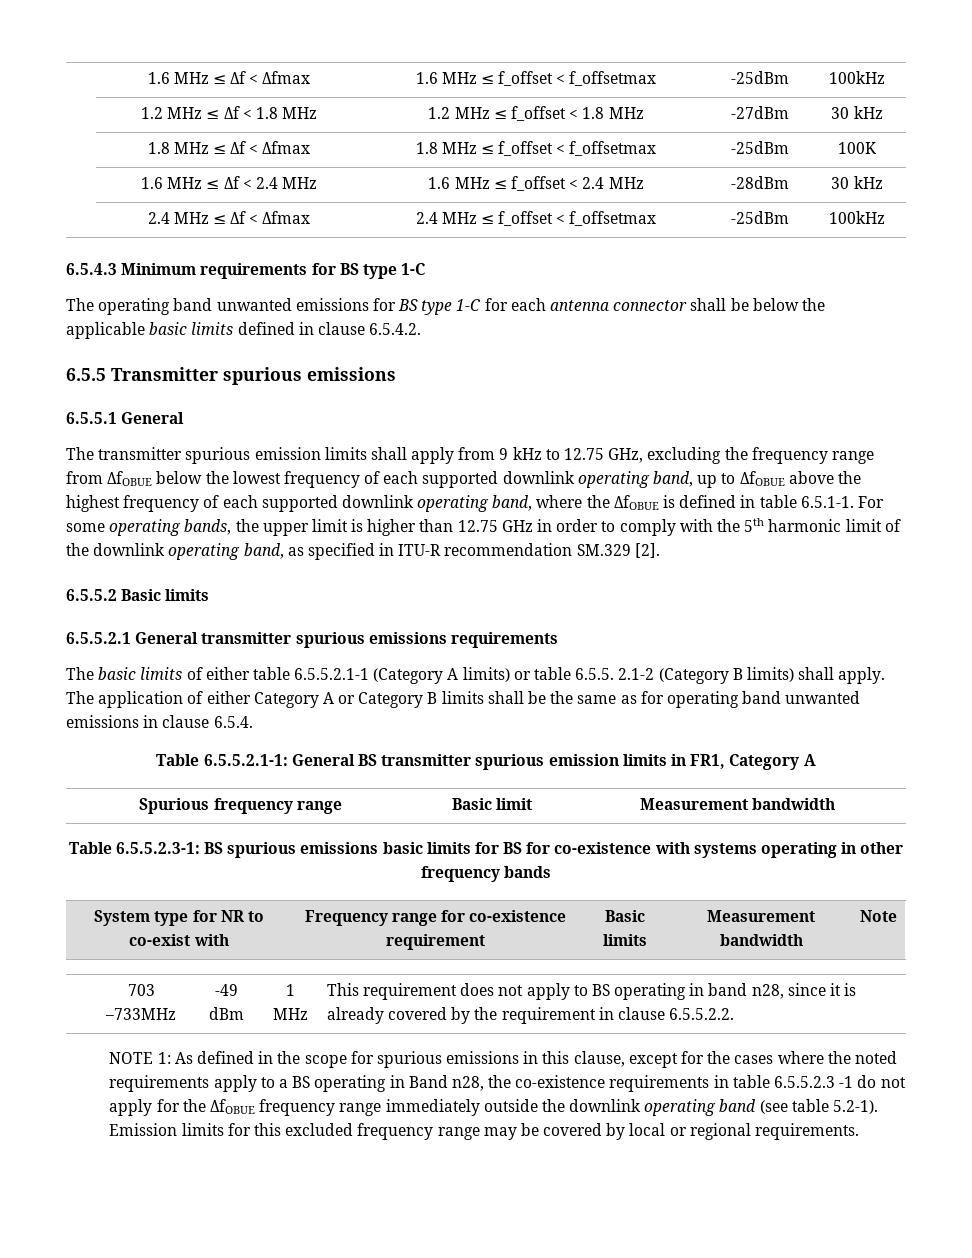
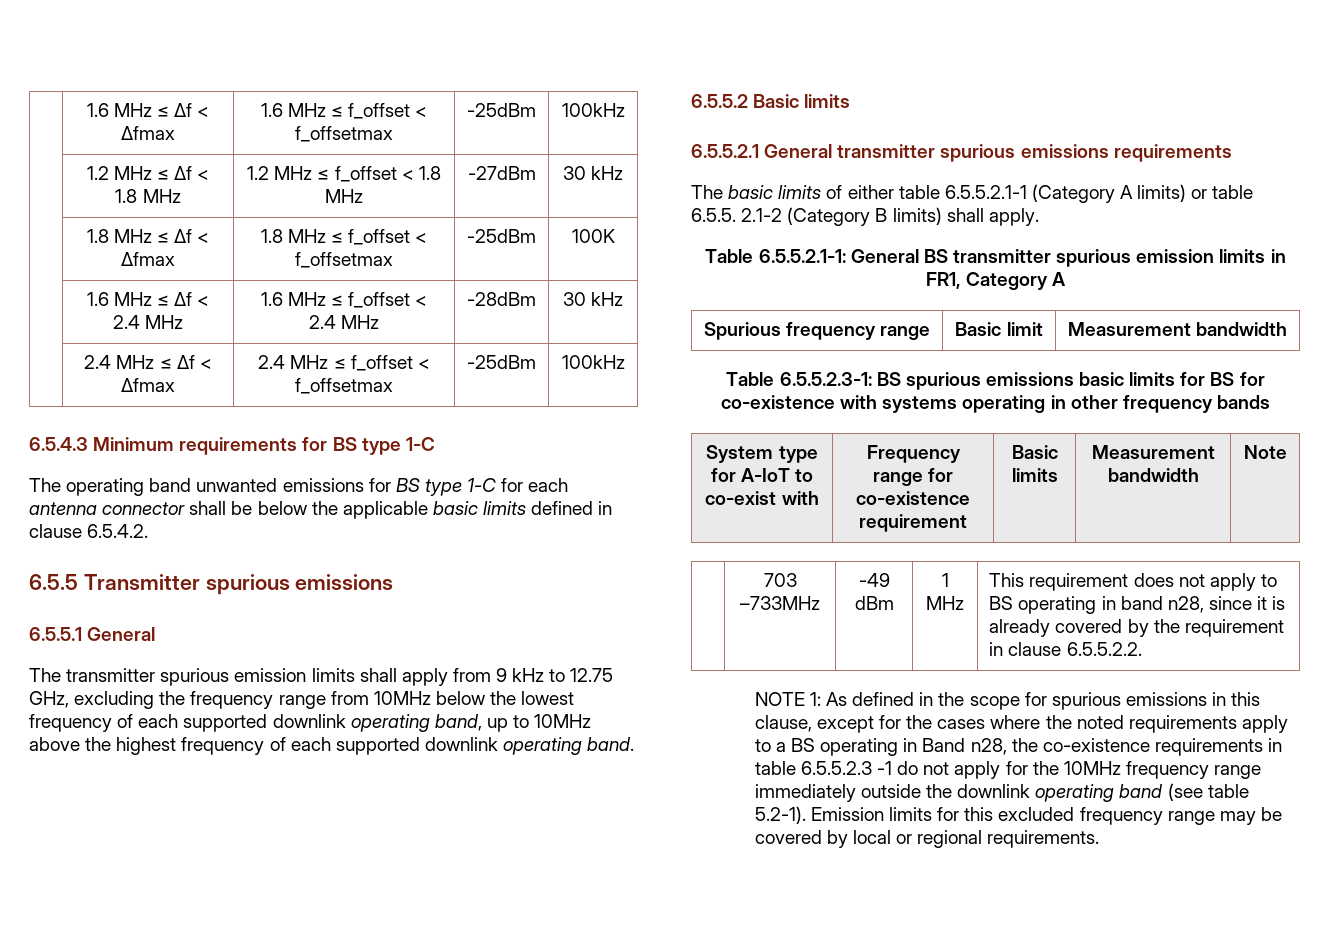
[107,471,153,486] ΔfOBUE -> [373,691,431,705] 10MHz
[739,471,785,486] ΔfOBUE -> [534,714,592,728] 10MHz
[492,495,884,511] [66,518,901,536] [66,543,660,560] band, where the ΔfOBUE is defined in table 6.5.1-1. For some operating bands, the upper limit is higher than 12.75 GHz in order to comply with the 5th harmonic limit of the downlink operating band, as specified in ITU-R recommendation SM.329 [2]. -> [587,737,635,751] band.
[66,691,861,708] [66,715,253,728] The application of either Category A or Category B limits shall be the same as for operating band unwanted emissions in clause 6.5.4. -> (1039, 217) none
[220,910,245,922] NR -> [741,468,790,482] A-IoT
[209,1099,255,1114] ΔfOBUE -> [1063,761,1121,775] 10MHz

